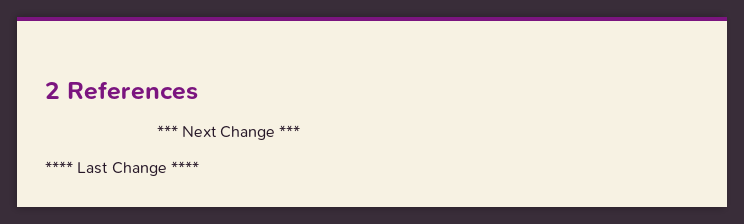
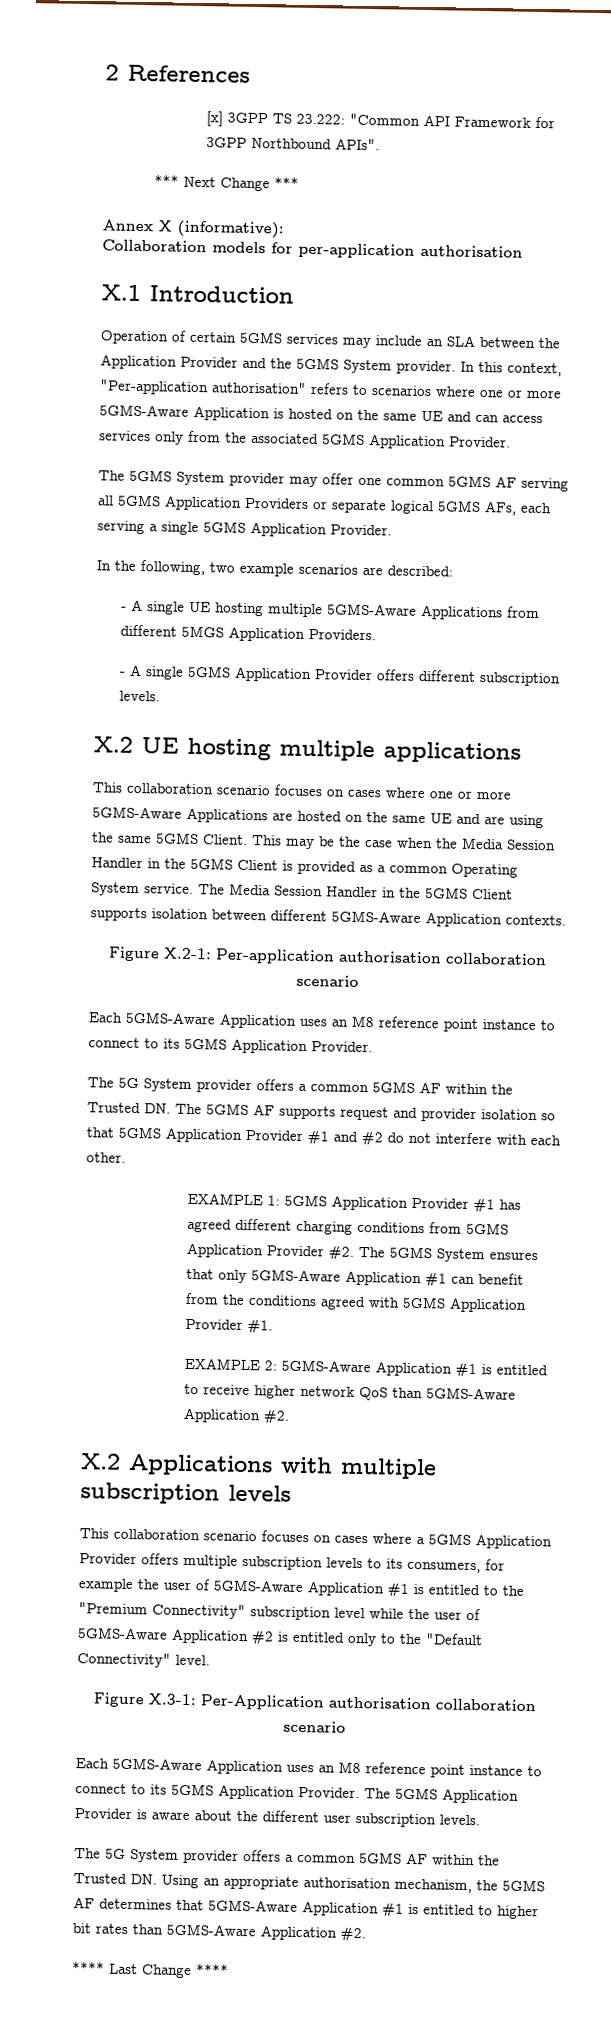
[156,125,301,140] *** Next Change *** -> [205,111,555,129] [205,137,380,151] [153,174,299,192] [102,219,284,239] [102,239,523,259] [101,284,294,304] [100,330,560,349] [100,354,562,377] [99,379,562,399] [99,404,543,424] [99,430,511,450] [98,469,569,492] [97,494,552,516] [97,520,392,538] [96,560,453,577] [121,599,541,621] [120,624,377,642] [119,664,562,687] [119,690,161,702] [93,736,521,764] [92,782,511,800] [92,806,544,829] [92,832,556,851] [91,857,518,878] [91,882,513,900] [90,907,566,928] [108,946,547,966] [295,974,359,987] [88,1011,555,1033] [88,1037,373,1055] [87,1077,513,1095] [87,1102,556,1123] [86,1126,561,1146] [86,1152,126,1163] [186,1192,521,1213] [186,1218,509,1235] [185,1242,538,1263] [185,1268,524,1287] [184,1292,527,1313] [184,1318,273,1334] [183,1357,548,1378] [183,1383,516,1401] [182,1407,290,1424] [80,1453,437,1480] [80,1482,291,1505] [79,1528,552,1550] [79,1553,505,1574] [78,1578,524,1597] [78,1602,481,1621] [77,1627,483,1647] [77,1652,210,1668] [92,1692,536,1712] [282,1720,346,1733] [75,1757,542,1778] [75,1783,519,1804] [74,1808,480,1828] [74,1848,500,1866] [73,1873,545,1894] [73,1897,539,1920] [72,1923,366,1942] [x] 3GPP TS 23.222: "Common API Framework for 3GPP Northbound APIs". // *** Next Change *** // Annex X (informative): // Collaboration models for per-application authorisation // X.1 Introduction // Operation of certain 5GMS services may include an SLA between the Application Provider and the 5GMS System provider. In this context, "Per-application authorisation" refers to scenarios where one or more 5GMS-Aware Application is hosted on the same UE and can access services only from the associated 5GMS Application Provider. // The 5GMS System provider may offer one common 5GMS AF serving all 5GMS Application Providers or separate logical 5GMS AFs, each serving a single 5GMS Application Provider. // In the following, two example scenarios are described: // - A single UE hosting multiple 5GMS-Aware Applications from different 5MGS Application Providers. // - A single 5GMS Application Provider offers different subscription levels. // X.2 UE hosting multiple applications // This collaboration scenario focuses on cases where one or more 5GMS-Aware Applications are hosted on the same UE and are using the same 5GMS Client. This may be the case when the Media Session Handler in the 5GMS Client is provided as a common Operating System service. The Media Session Handler in the 5GMS Client supports isolation between different 5GMS-Aware Application contexts. // Figure X.2-1: Per-application authorisation collaboration scenario // Each 5GMS-Aware Application uses an M8 reference point instance to connect to its 5GMS Application Provider. // The 5G System provider offers a common 5GMS AF within the Trusted DN. The 5GMS AF supports request and provider isolation so that 5GMS Application Provider #1 and #2 do not interfere with each other. // EXAMPLE 1: 5GMS Application Provider #1 has agreed different charging conditions from 5GMS Application Provider #2. The 5GMS System ensures that only 5GMS-Aware Application #1 can benefit from the conditions agreed with 5GMS Application Provider #1. // EXAMPLE 2: 5GMS-Aware Application #1 is entitled to receive higher network QoS than 5GMS-Aware Application #2. // X.2 Applications with multiple subscription levels // This collaboration scenario focuses on cases where a 5GMS Application Provider offers multiple subscription levels to its consumers, for example the user of 5GMS-Aware Application #1 is entitled to the "Premium Connectivity" subscription level while the user of 5GMS-Aware Application #2 is entitled only to the "Default Connectivity" level. // Figure X.3-1: Per-Application authorisation collaboration scenario // Each 5GMS-Aware Application uses an M8 reference point instance to connect to its 5GMS Application Provider. The 5GMS Application Provider is aware about the different user subscription levels. // The 5G System provider offers a common 5GMS AF within the Trusted DN. Using an appropriate authorisation mechanism, the 5GMS AF determines that 5GMS-Aware Application #1 is entitled to higher bit rates than 5GMS-Aware Application #2.

